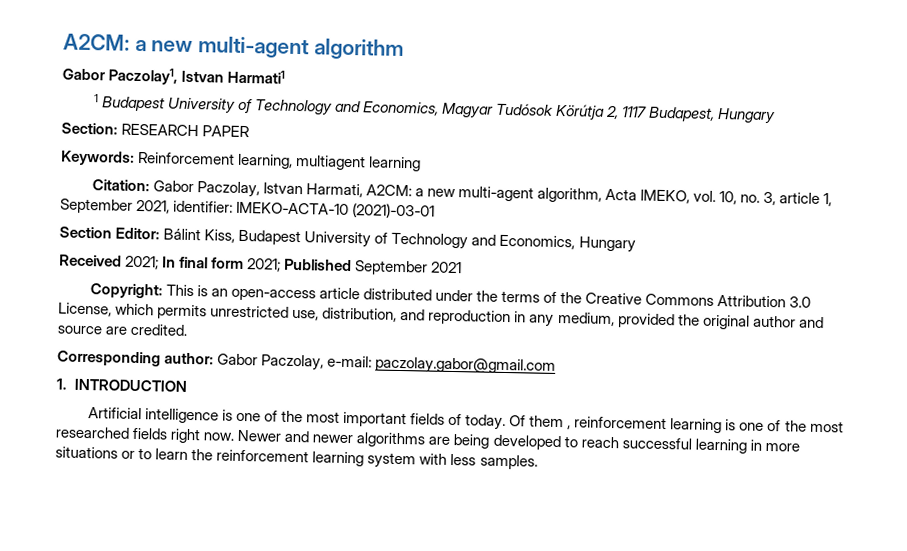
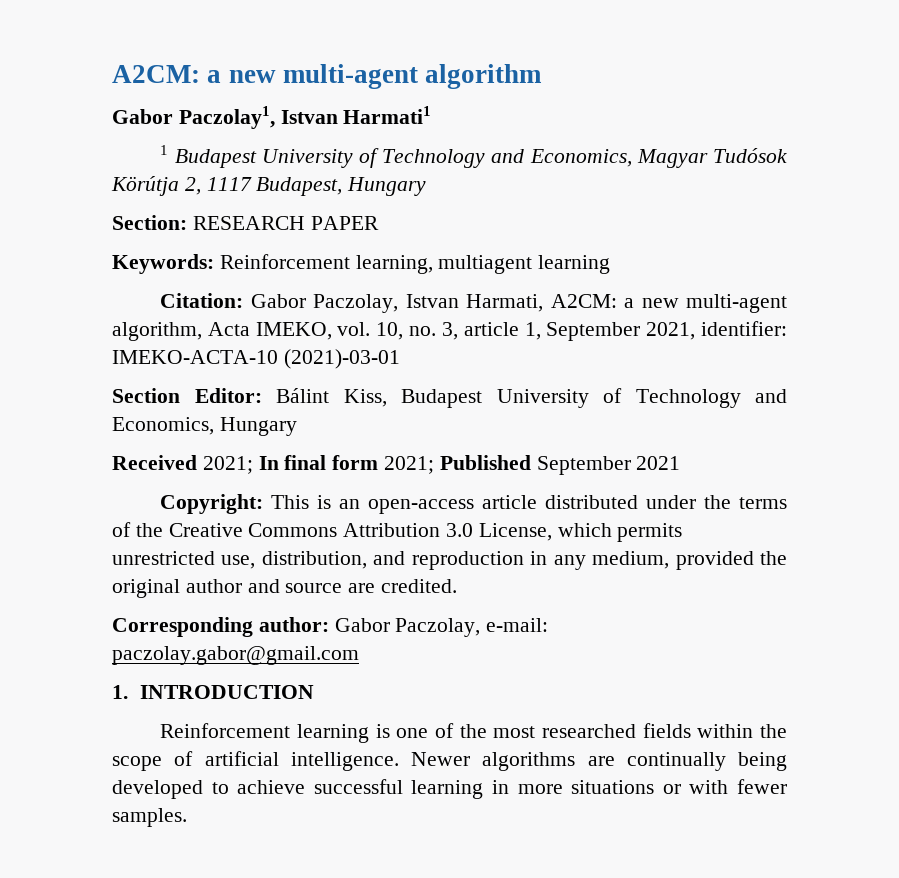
[87,407,668,431] Artificial intelligence is one of the most important fields of today. Of them , reinforcement -> [160,723,291,738] Reinforcement
[170,428,354,444] right now. Newer and newer -> [697,724,788,738] [112,751,470,771] within the scope of artificial intelligence. Newer
(451, 440) none -> [626,752,726,771] continually
[580,436,619,449] reach -> [237,780,306,794] achieve
[138,448,477,469] to learn the reinforcement learning system with less -> [689,779,788,794] with fewer

